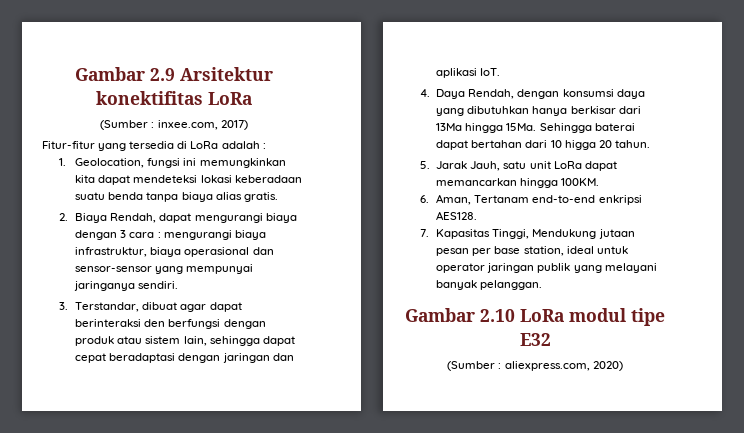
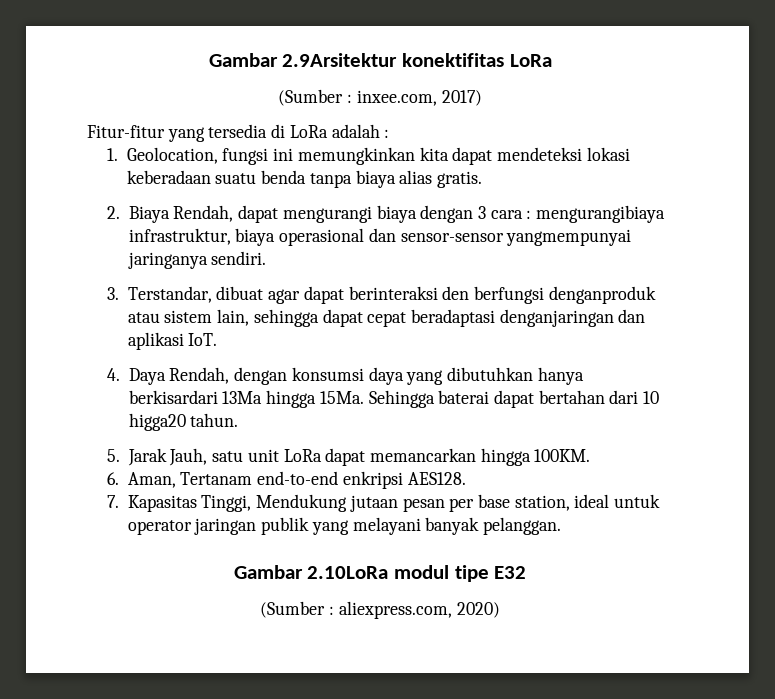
[75,67,273,81] Gambar 2.9 Arsitektur -> [208,53,398,67] Gambar 2.9Arsitektur
[163,230,266,240] mengurangi biaya -> [536,205,666,223] mengurangibiaya
[155,264,254,274] yang mempunyai -> [506,229,632,246] yangmempunyai
[223,319,266,329] [75,336,115,346] dengan produk -> [548,286,656,304] denganproduk
[178,353,270,363] dengan jaringan -> [499,309,614,327] denganjaringan
[570,106,641,114] berkisar dari -> [128,390,218,404] berkisardari
[564,140,612,150] higga 20 -> [128,413,186,431] higga20
[480,309,564,322] 2.10 LoRa -> [307,566,389,579] 2.10LoRa

